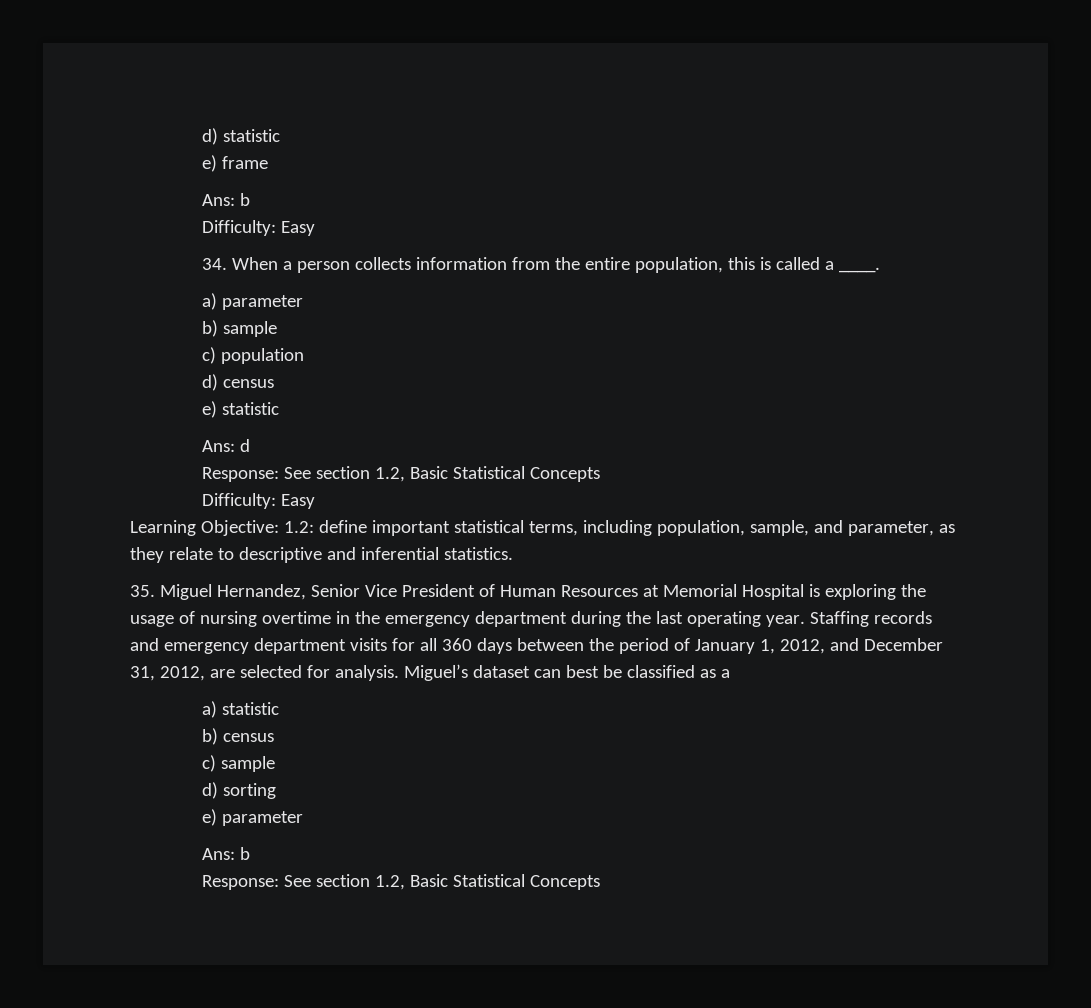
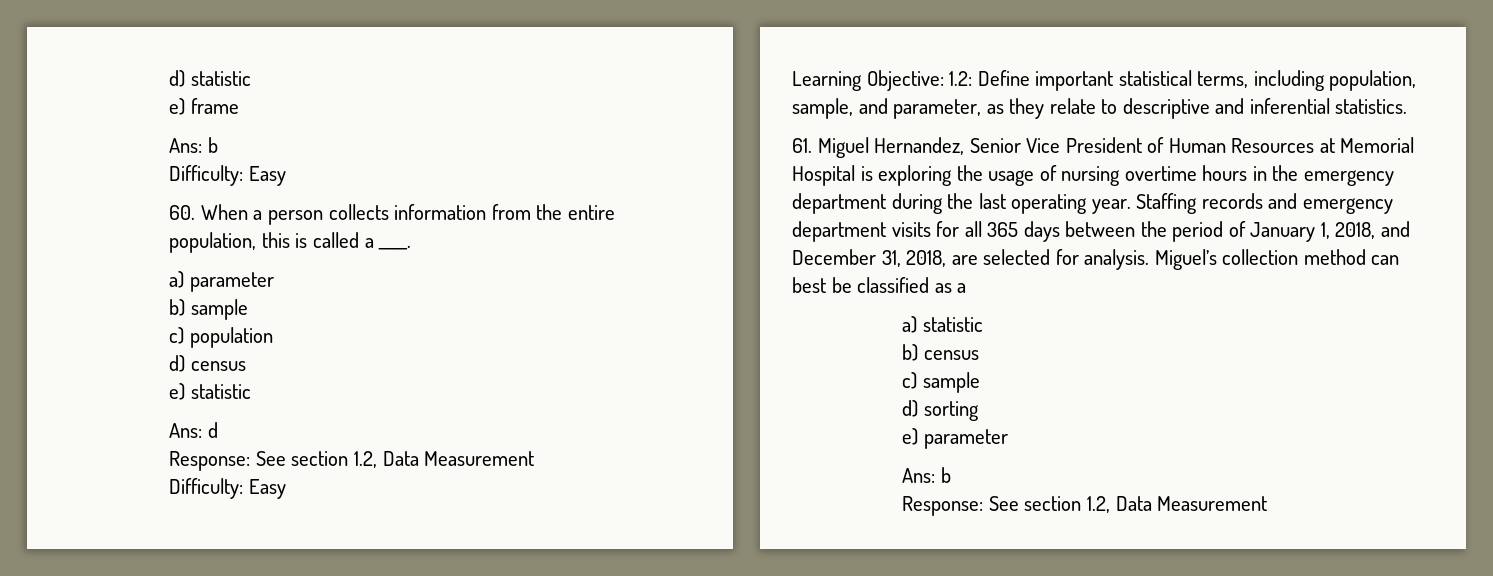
[201,258,227,270] 34. -> [169,205,196,220] 60.
[409,466,600,482] Basic Statistical Concepts -> [382,451,535,466] Data Measurement
[318,520,367,533] define -> [977,70,1030,86] Define
[130,585,155,597] 35. -> [792,138,812,153] 61.
(331, 617) none -> [1202,165,1248,181] hours
[441,638,472,651] 360 -> [987,222,1019,237] 365
[779,639,825,654] 2012, -> [1335,222,1376,239] 2018,
[159,666,205,681] 2012, -> [906,250,947,267] 2018,
[472,665,530,678] dataset -> [1222,249,1366,265] collection method
[409,874,600,890] Basic Statistical Concepts -> [1115,496,1268,511] Data Measurement

